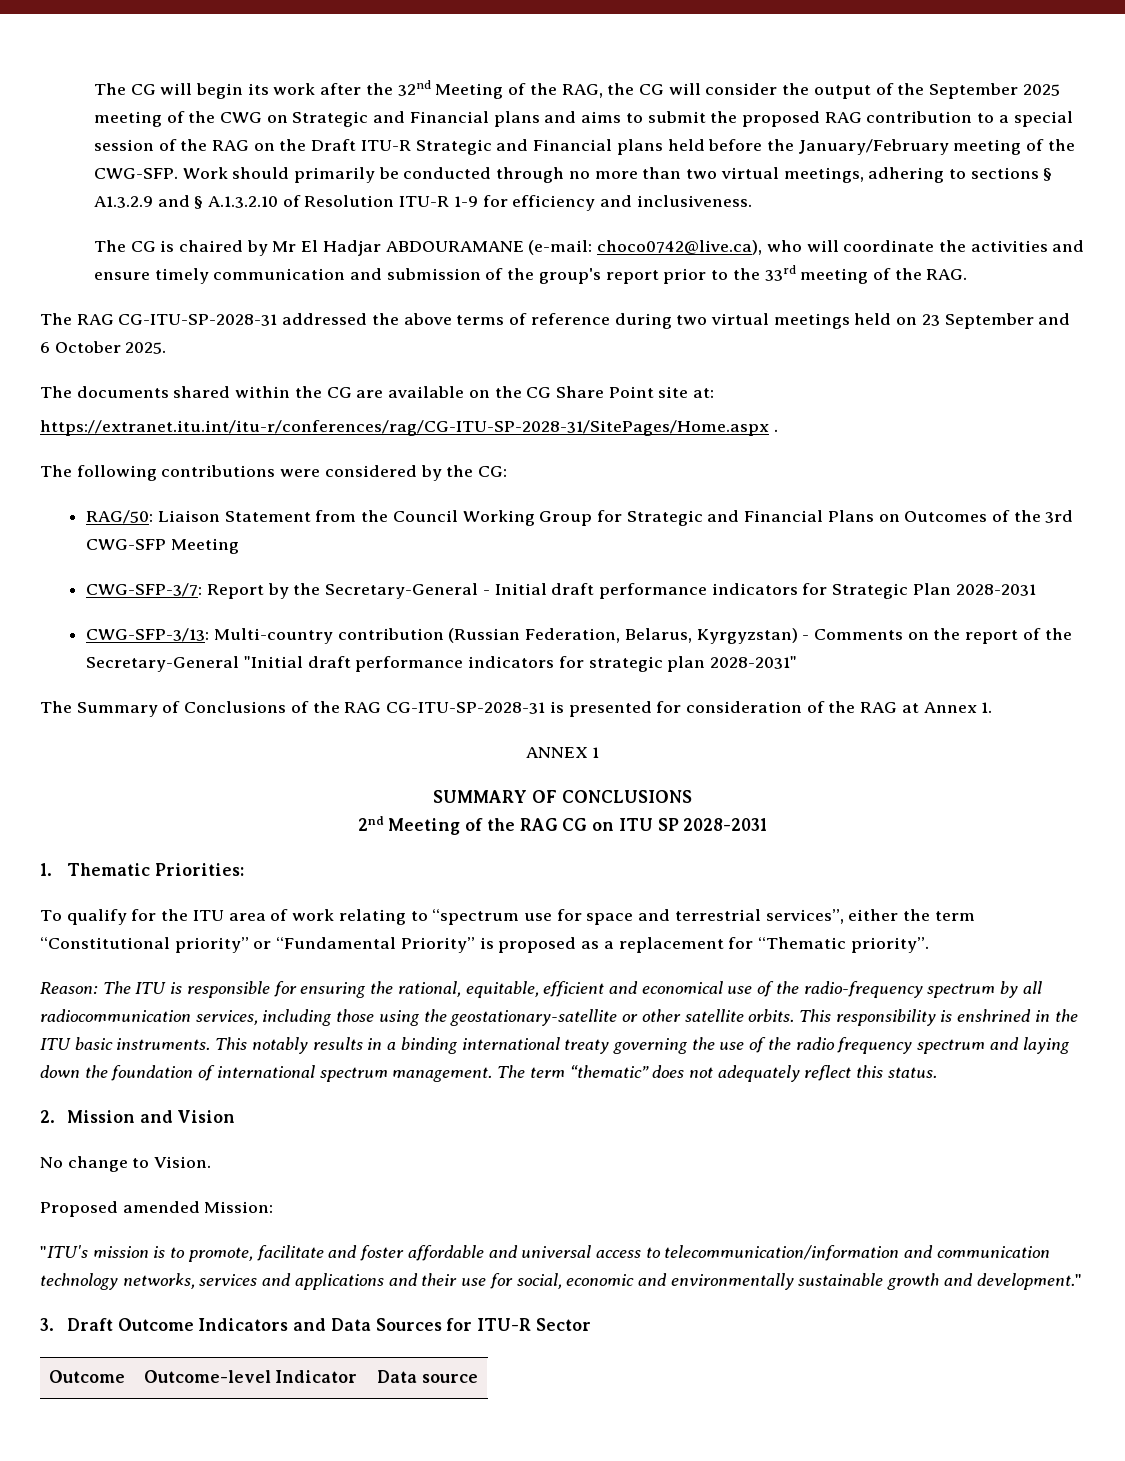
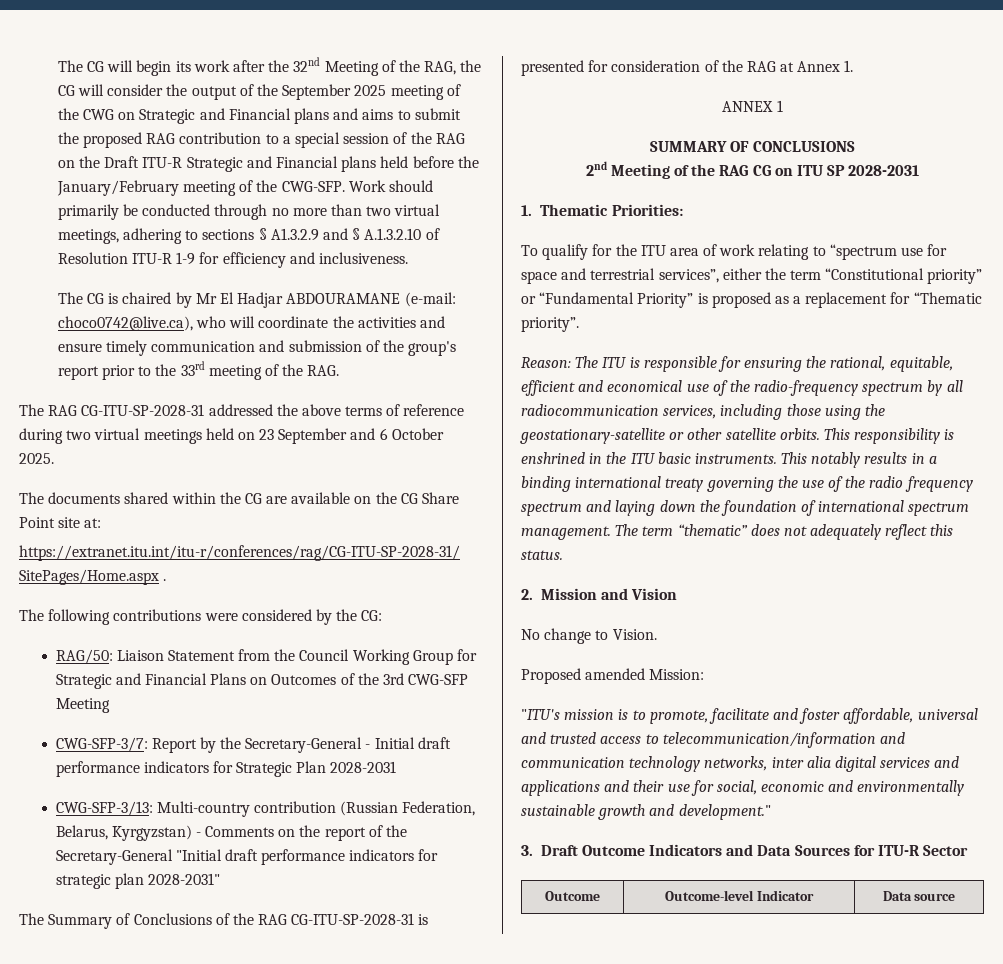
[407,1245,592,1261] affordable and universal -> [843,708,978,724] [521,732,597,744] affordable, universal and trusted
(195, 1281) none -> [771,756,876,772] inter alia digital

